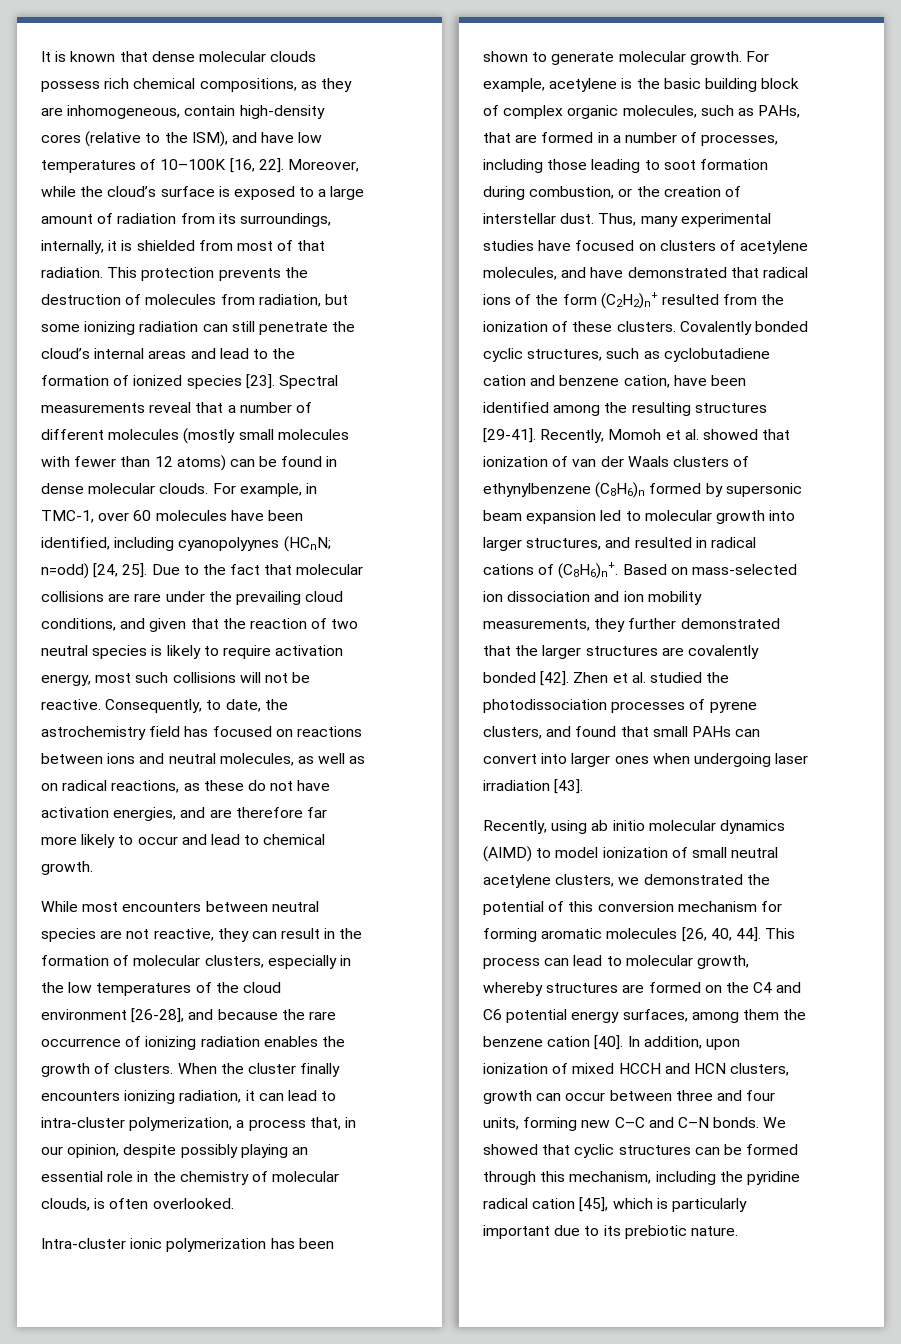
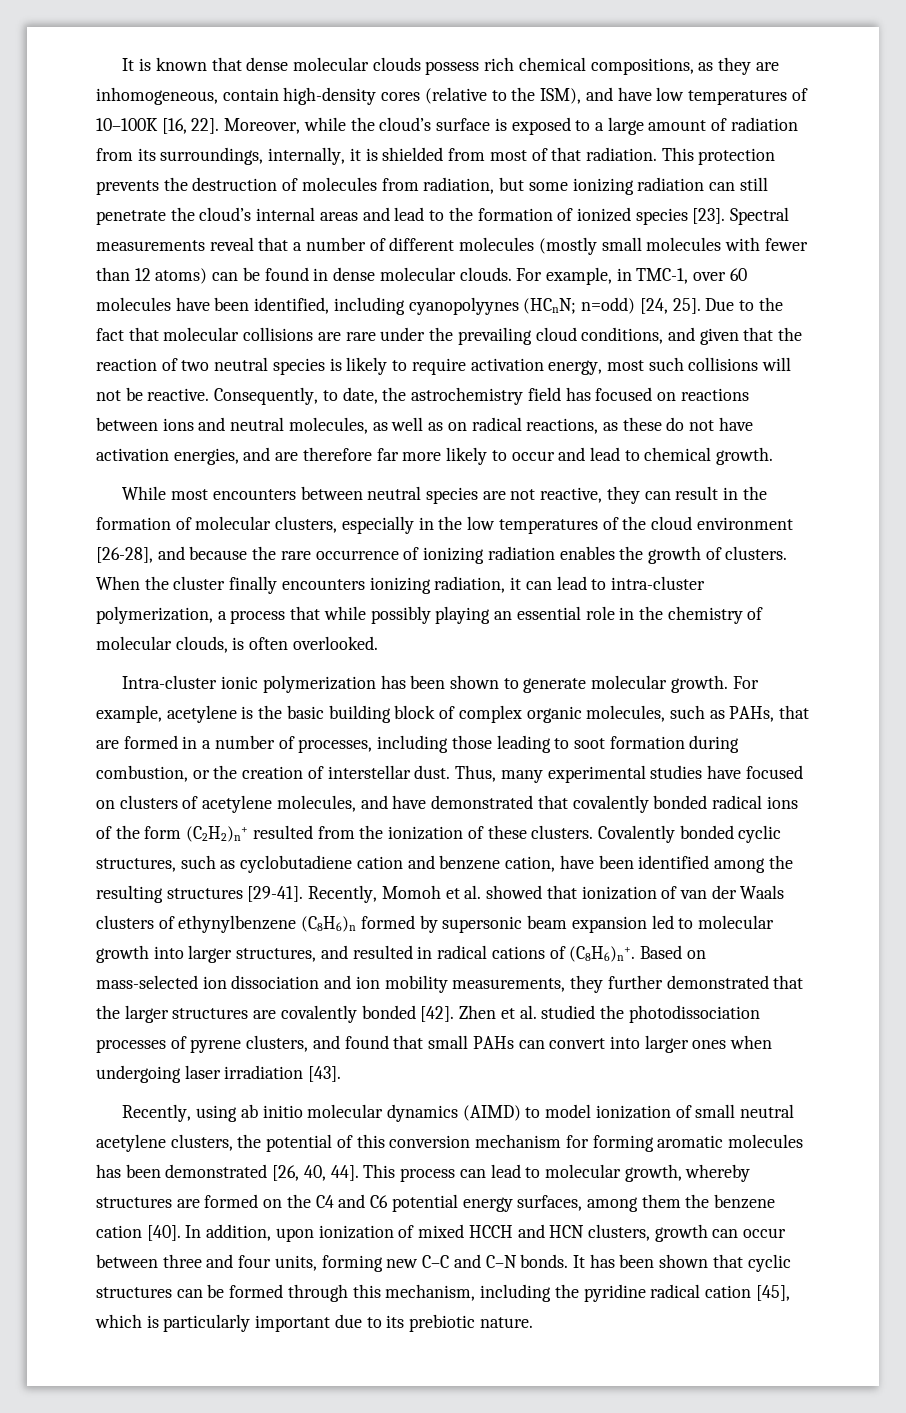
[309,1117,356,1130] [41,1144,177,1158] that, in our opinion, despite -> [290,606,366,620] that while
(759, 272) none -> [572,795,708,813] covalently bonded
[618,874,743,885] we demonstrated -> (233, 1142) none
(678, 933) none -> [96,1164,268,1178] has been demonstrated
[763,1117,787,1128] [483,1144,538,1155] We showed -> [572,1254,709,1268] It has been shown

